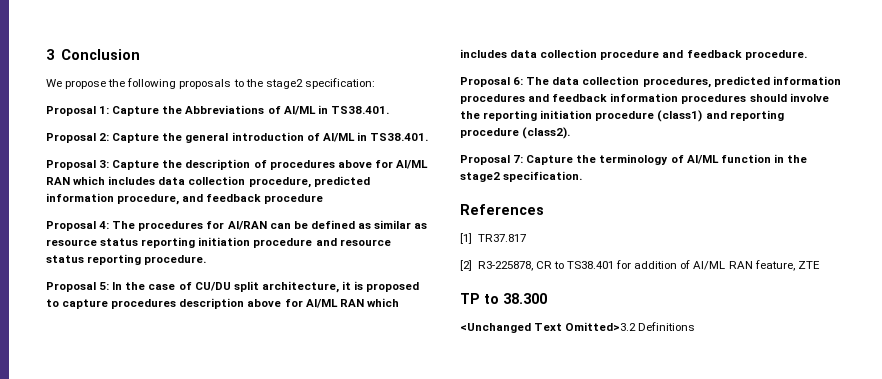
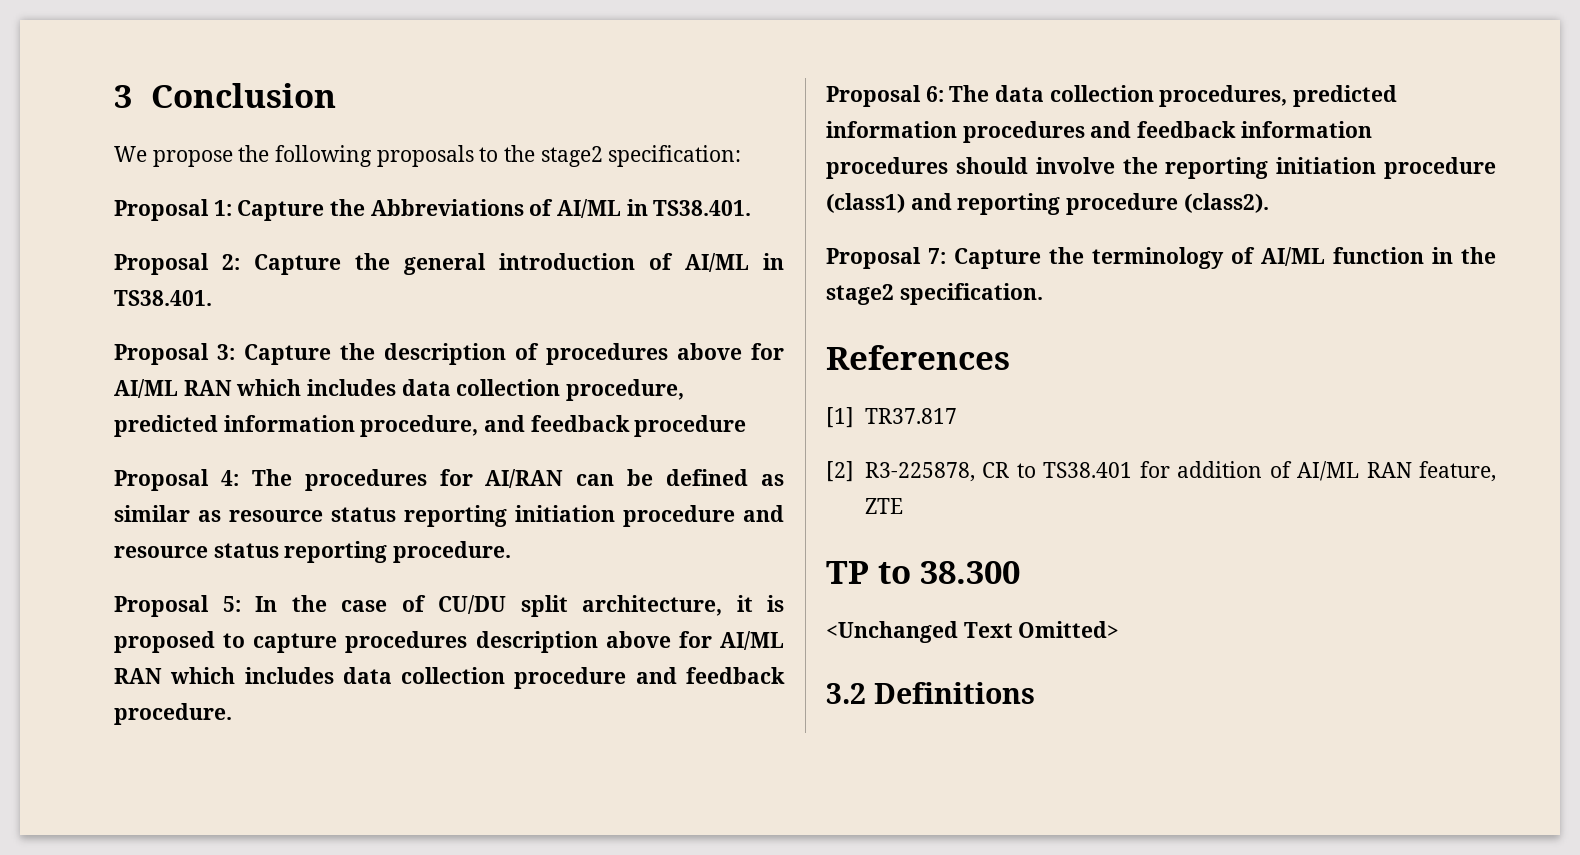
[565,322,637,331] Omitted>3.2 -> [1018,621,1120,638] [826,683,866,704] Omitted> // 3.2

